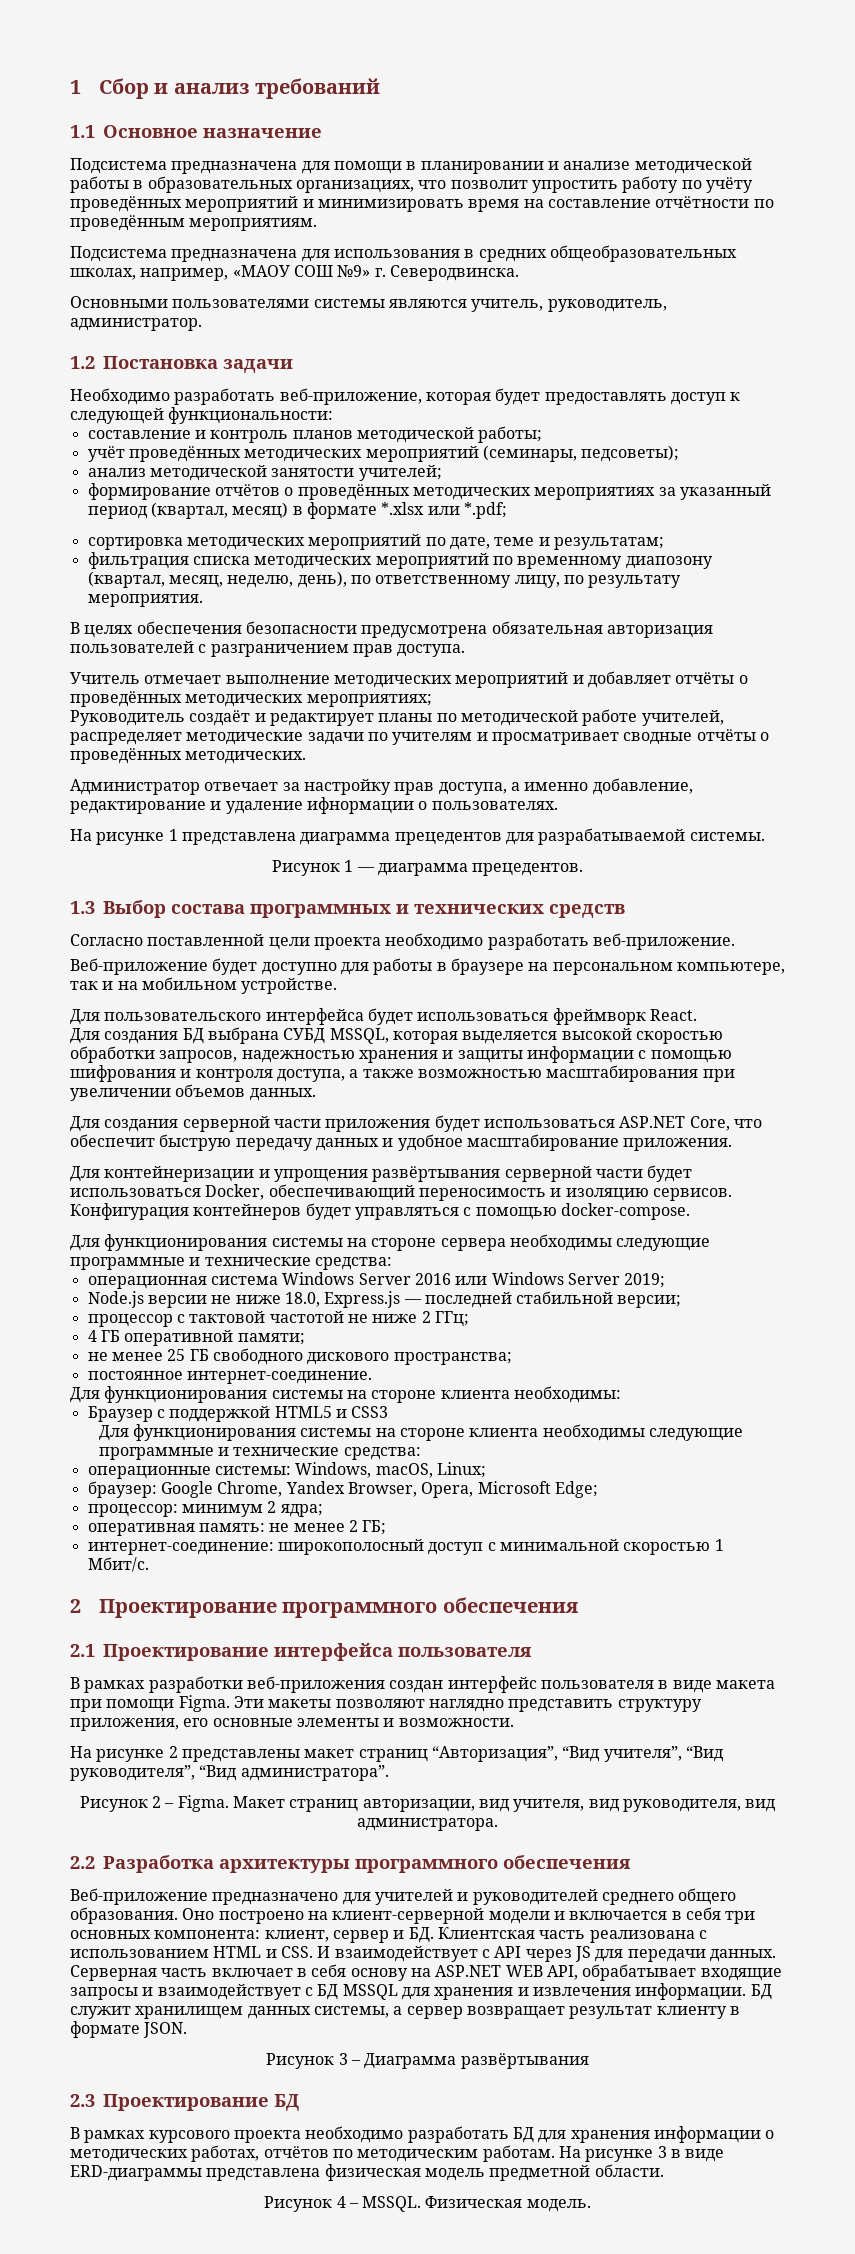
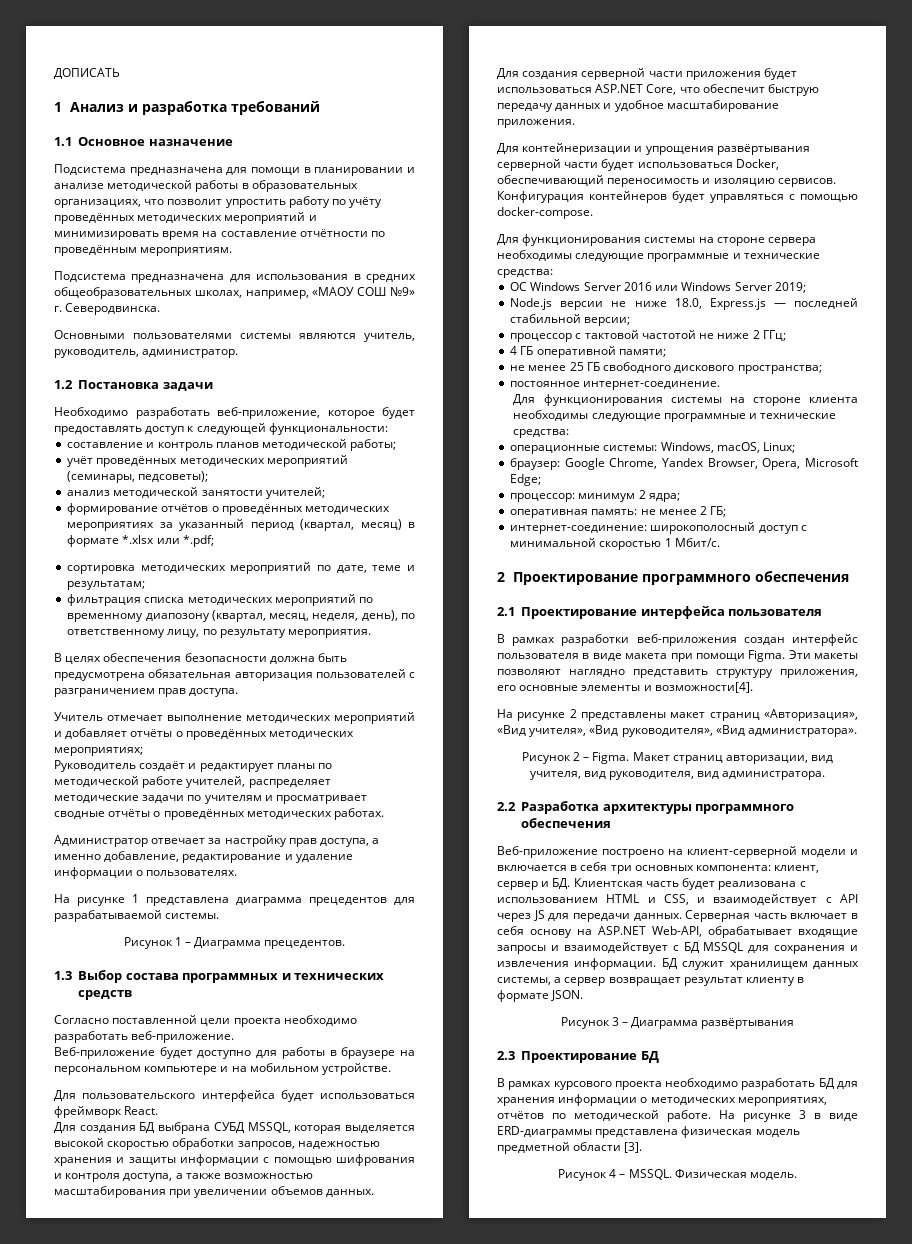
[70,78,250,99] 1 Сбор и анализ -> [54,68,120,79] [54,101,228,115] ДОПИСАТЬ // 1 Анализ и разработка
(182, 204) none -> [137,215,223,223] методических
[425,392,491,405] которая -> [327,410,375,419] которое
[227,575,294,588] неделю, -> [312,613,359,621] неделя,
(357, 627) none -> [269,653,348,664] должна быть
[185,751,307,764] методических. -> [246,808,385,820] методических работах.
[306,797,414,814] ифнормации -> [54,867,133,879] информации
[356,863,468,876] — диаграмма -> [185,937,262,949] – Диаграмма
[676,962,785,975] [70,981,98,990] компьютере, так -> [144,1066,218,1075] компьютере
[87,1276,278,1289] операционная система -> [510,282,528,291] ОС
[70,1386,621,1403] [87,1406,389,1422] // Для функционирования системы на стороне клиента необходимы: // Браузер с поддержкой HTML5 и CSS3 -> (721, 385) none
[398,1718,514,1727] возможности. -> [654,682,753,693] возможности[4].
[431,1746,723,1762] [70,1765,389,1781] “Авторизация”, “Вид учителя”, “Вид руководителя”, “Вид администратора”. -> [764,709,858,721] [497,725,858,737] «Авторизация», «Вид учителя», «Вид руководителя», «Вид администратора».
[212,1888,737,1905] [70,1907,215,1924] предназначено для учителей и руководителей среднего общего образования. Оно -> (598, 852) none
(586, 1934) none -> [682,878,716,890] будет
[280,1946,331,1958] CSS. И -> [663,894,706,905] CSS, и
[505,1965,578,1980] WEB API, -> [651,926,702,937] Web-API,
[434,1987,514,2000] хранения -> [774,945,846,954] сохранения
[191,2145,260,2162] работах, -> [737,1097,827,1106] мероприятиях,
[357,2145,555,2162] методическим работам. -> [574,1110,711,1122] методической работе.
[594,2164,664,2177] области. -> [573,1142,643,1153] области [3].

